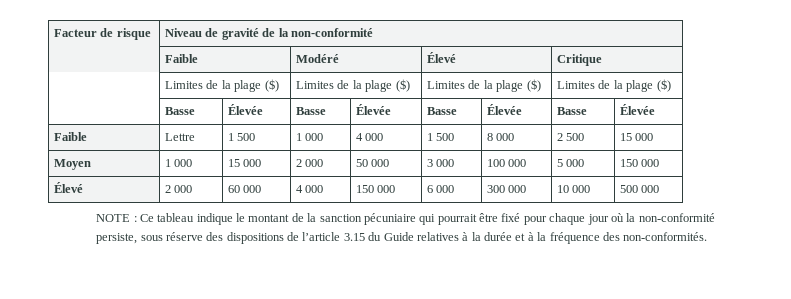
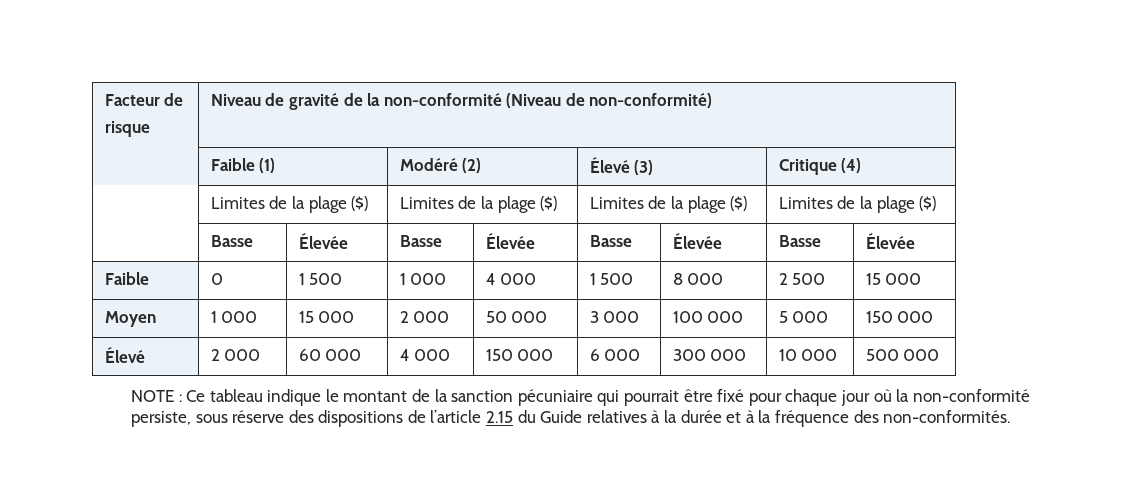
(114, 32) none -> (184, 99) //
[165,54,199,63] // | Faible -> [506,93,713,108] [210,158,276,173] (Niveau de non-conformité) // | Faible (1)
[427,52,457,63] | Élevé -> [462,158,482,173] [589,157,654,175] (2) | Élevé (3)
(603, 60) none -> [841,158,862,173] (4)
[165,133,196,141] Lettre -> [210,273,223,285] 0
[343,233,365,241] 3.15 -> [486,411,514,423] 2.15

